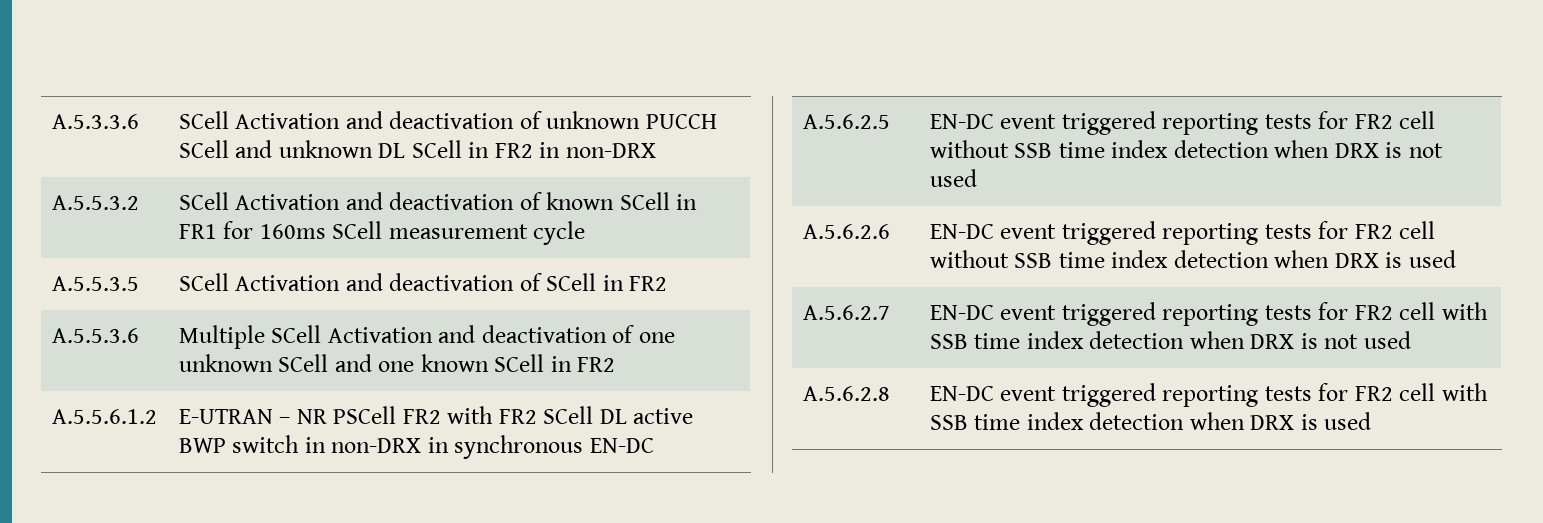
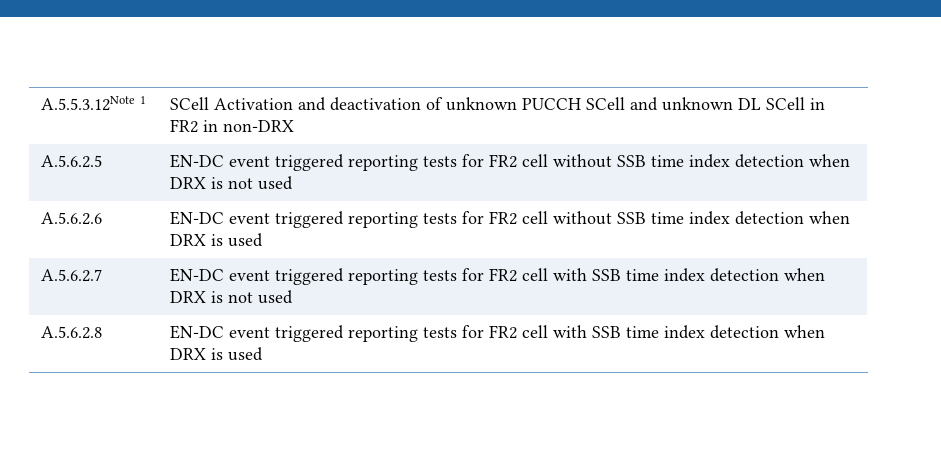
[51,114,139,129] A.5.3.3.6 -> [41,96,147,111] A.5.5.3.12Note 1
[51,195,139,210] [178,192,698,210] [178,221,586,245] [51,276,139,291] [178,273,668,291] [51,328,139,343] [178,325,675,349] [178,354,616,372] [51,409,157,424] [178,406,694,424] [178,435,654,459] // A.5.5.3.2 | SCell Activation and deactivation of known SCell in FR1 for 160ms SCell measurement cycle // A.5.5.3.5 | SCell Activation and deactivation of SCell in FR2 // A.5.5.3.6 | Multiple SCell Activation and deactivation of one unknown SCell and one known SCell in FR2 // A.5.5.6.1.2 | E-UTRAN – NR PSCell FR2 with FR2 SCell DL active BWP switch in non-DRX in synchronous EN-DC -> (295, 126) none

